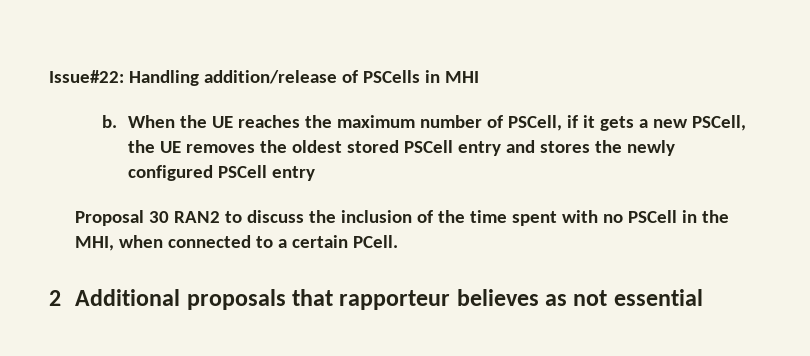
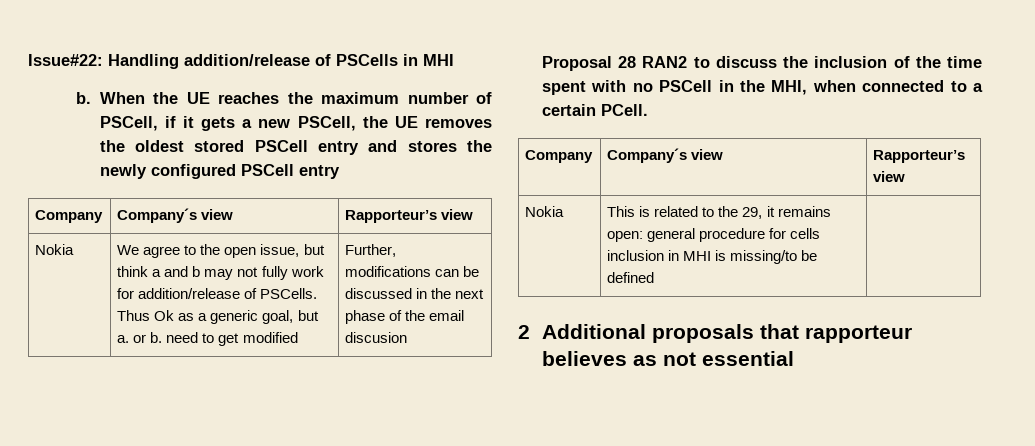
(315, 173) none -> [35,210,104,223] [117,208,234,223] [345,209,474,223] [35,244,75,255] [117,244,325,258] [117,266,324,280] [117,288,318,299] [117,310,319,324] [117,332,298,346] [345,244,397,257] [345,266,480,277] [345,288,485,299] [345,310,465,324] [345,332,408,343] // Company | Company´s view | Rapporteur’s view // Nokia | We agree to the open issue, but think a and b may not fully work for addition/release of PSCells. Thus Ok as a generic goal, but a. or b. need to get modified | Further, modifications can be discussed in the next phase of the email discusion
[149,211,170,223] 30 -> [618,56,637,68] 28
(399, 241) none -> [525,150,594,163] [607,148,724,163] [873,150,966,163] [873,171,906,182] [525,206,565,217] [607,206,831,219] [607,228,821,242] [607,250,818,264] [607,272,655,283] // Company | Company´s view | Rapporteur’s view // Nokia | This is related to the 29, it remains open: general procedure for cells inclusion in MHI is missing/to be defined |

